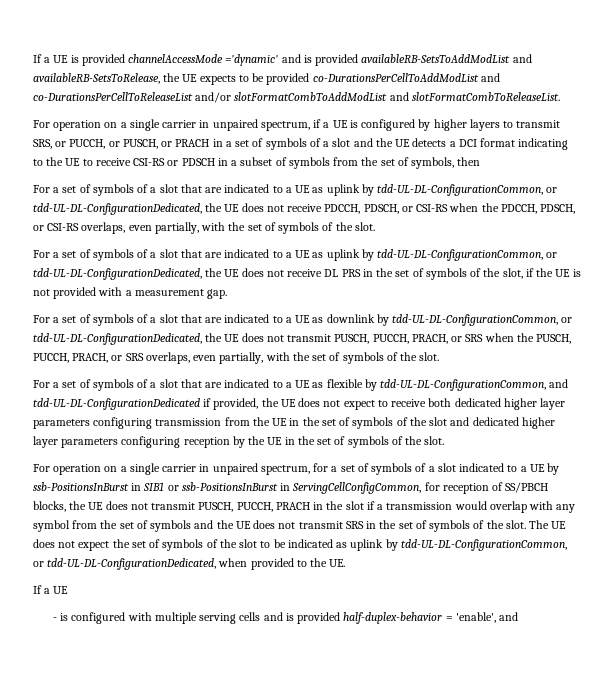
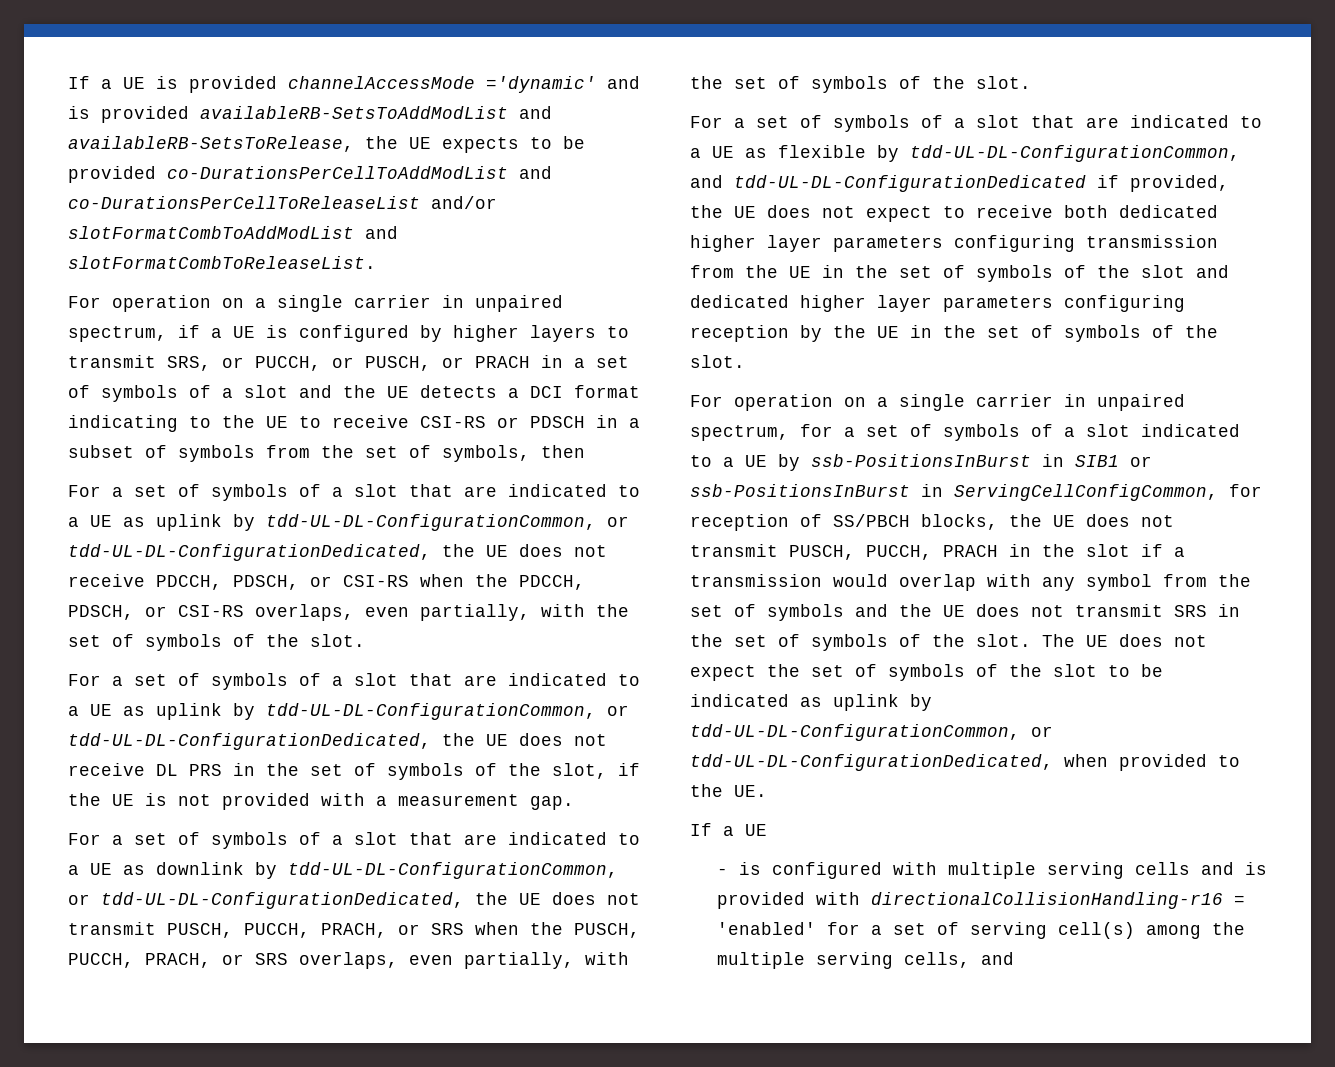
[343,612,496,624] half-duplex-behavior = 'enable', -> [815,892,1245,909] [716,922,1245,939] [716,952,970,969] with directionalCollisionHandling-r16 = 'enabled' for a set of serving cell(s) among the multiple serving cells,

